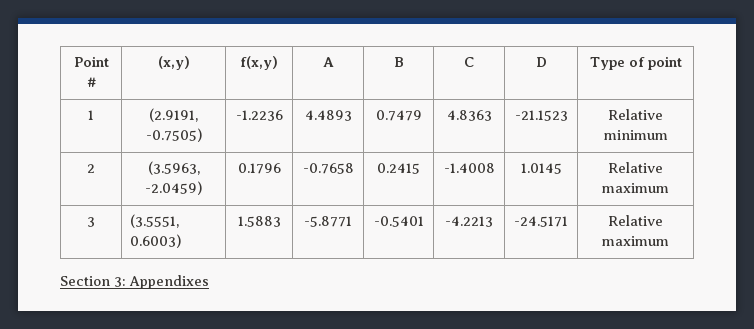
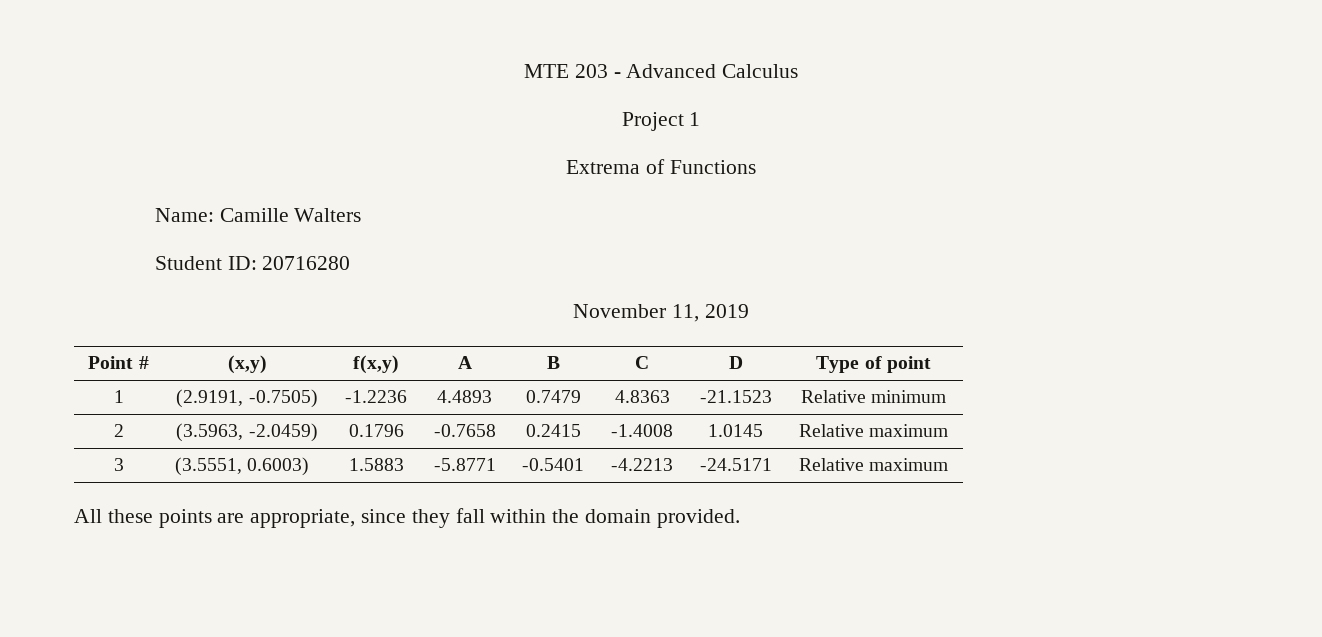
(73, 61) none -> [523,64,799,78] [621,112,701,131] [566,159,756,174] [154,208,362,222] [154,256,351,270] [573,304,749,322] MTE 203 - Advanced Calculus // Project 1 // Extrema of Functions // Name: Camille Walters // Student ID: 20716280 // November 11, 2019 //
[60,275,209,289] Section 3: Appendixes -> [74,508,740,528] All these points are appropriate, since they fall within the domain provided.

